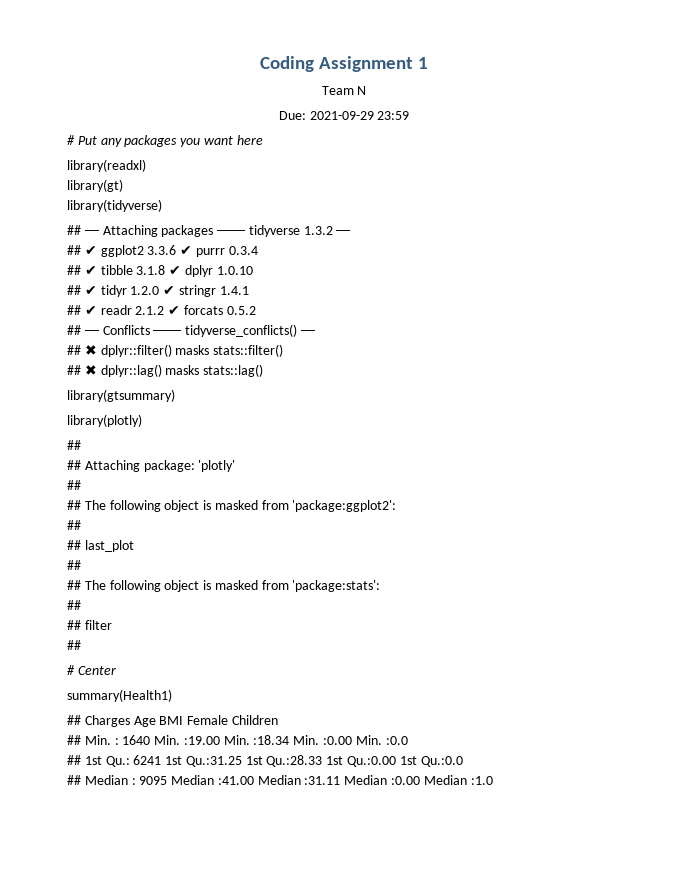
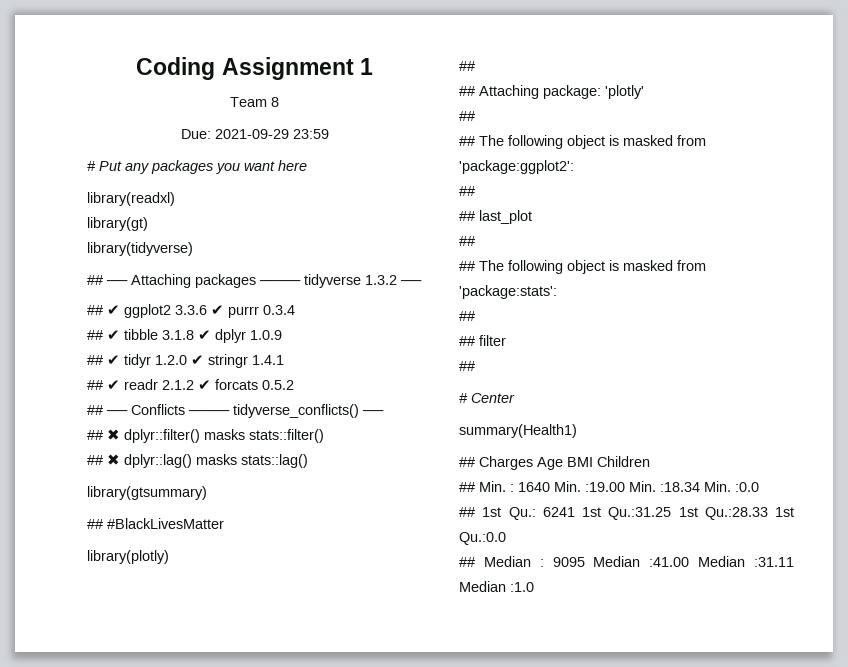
[357,86,367,95] N -> [271,97,279,107] 8
[216,266,253,275] 1.0.10 -> [250,330,282,340] 1.0.9
(175, 395) none -> [87,518,224,529] // ## #BlackLivesMatter
[187,715,229,725] Female -> (593, 462) none
[323,735,382,745] :0.00 Min. -> (731, 486) none
[347,756,417,767] Qu.:0.00 1st -> (794, 512) none
[391,775,467,785] :0.00 Median -> (506, 586) none

